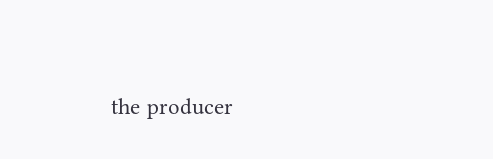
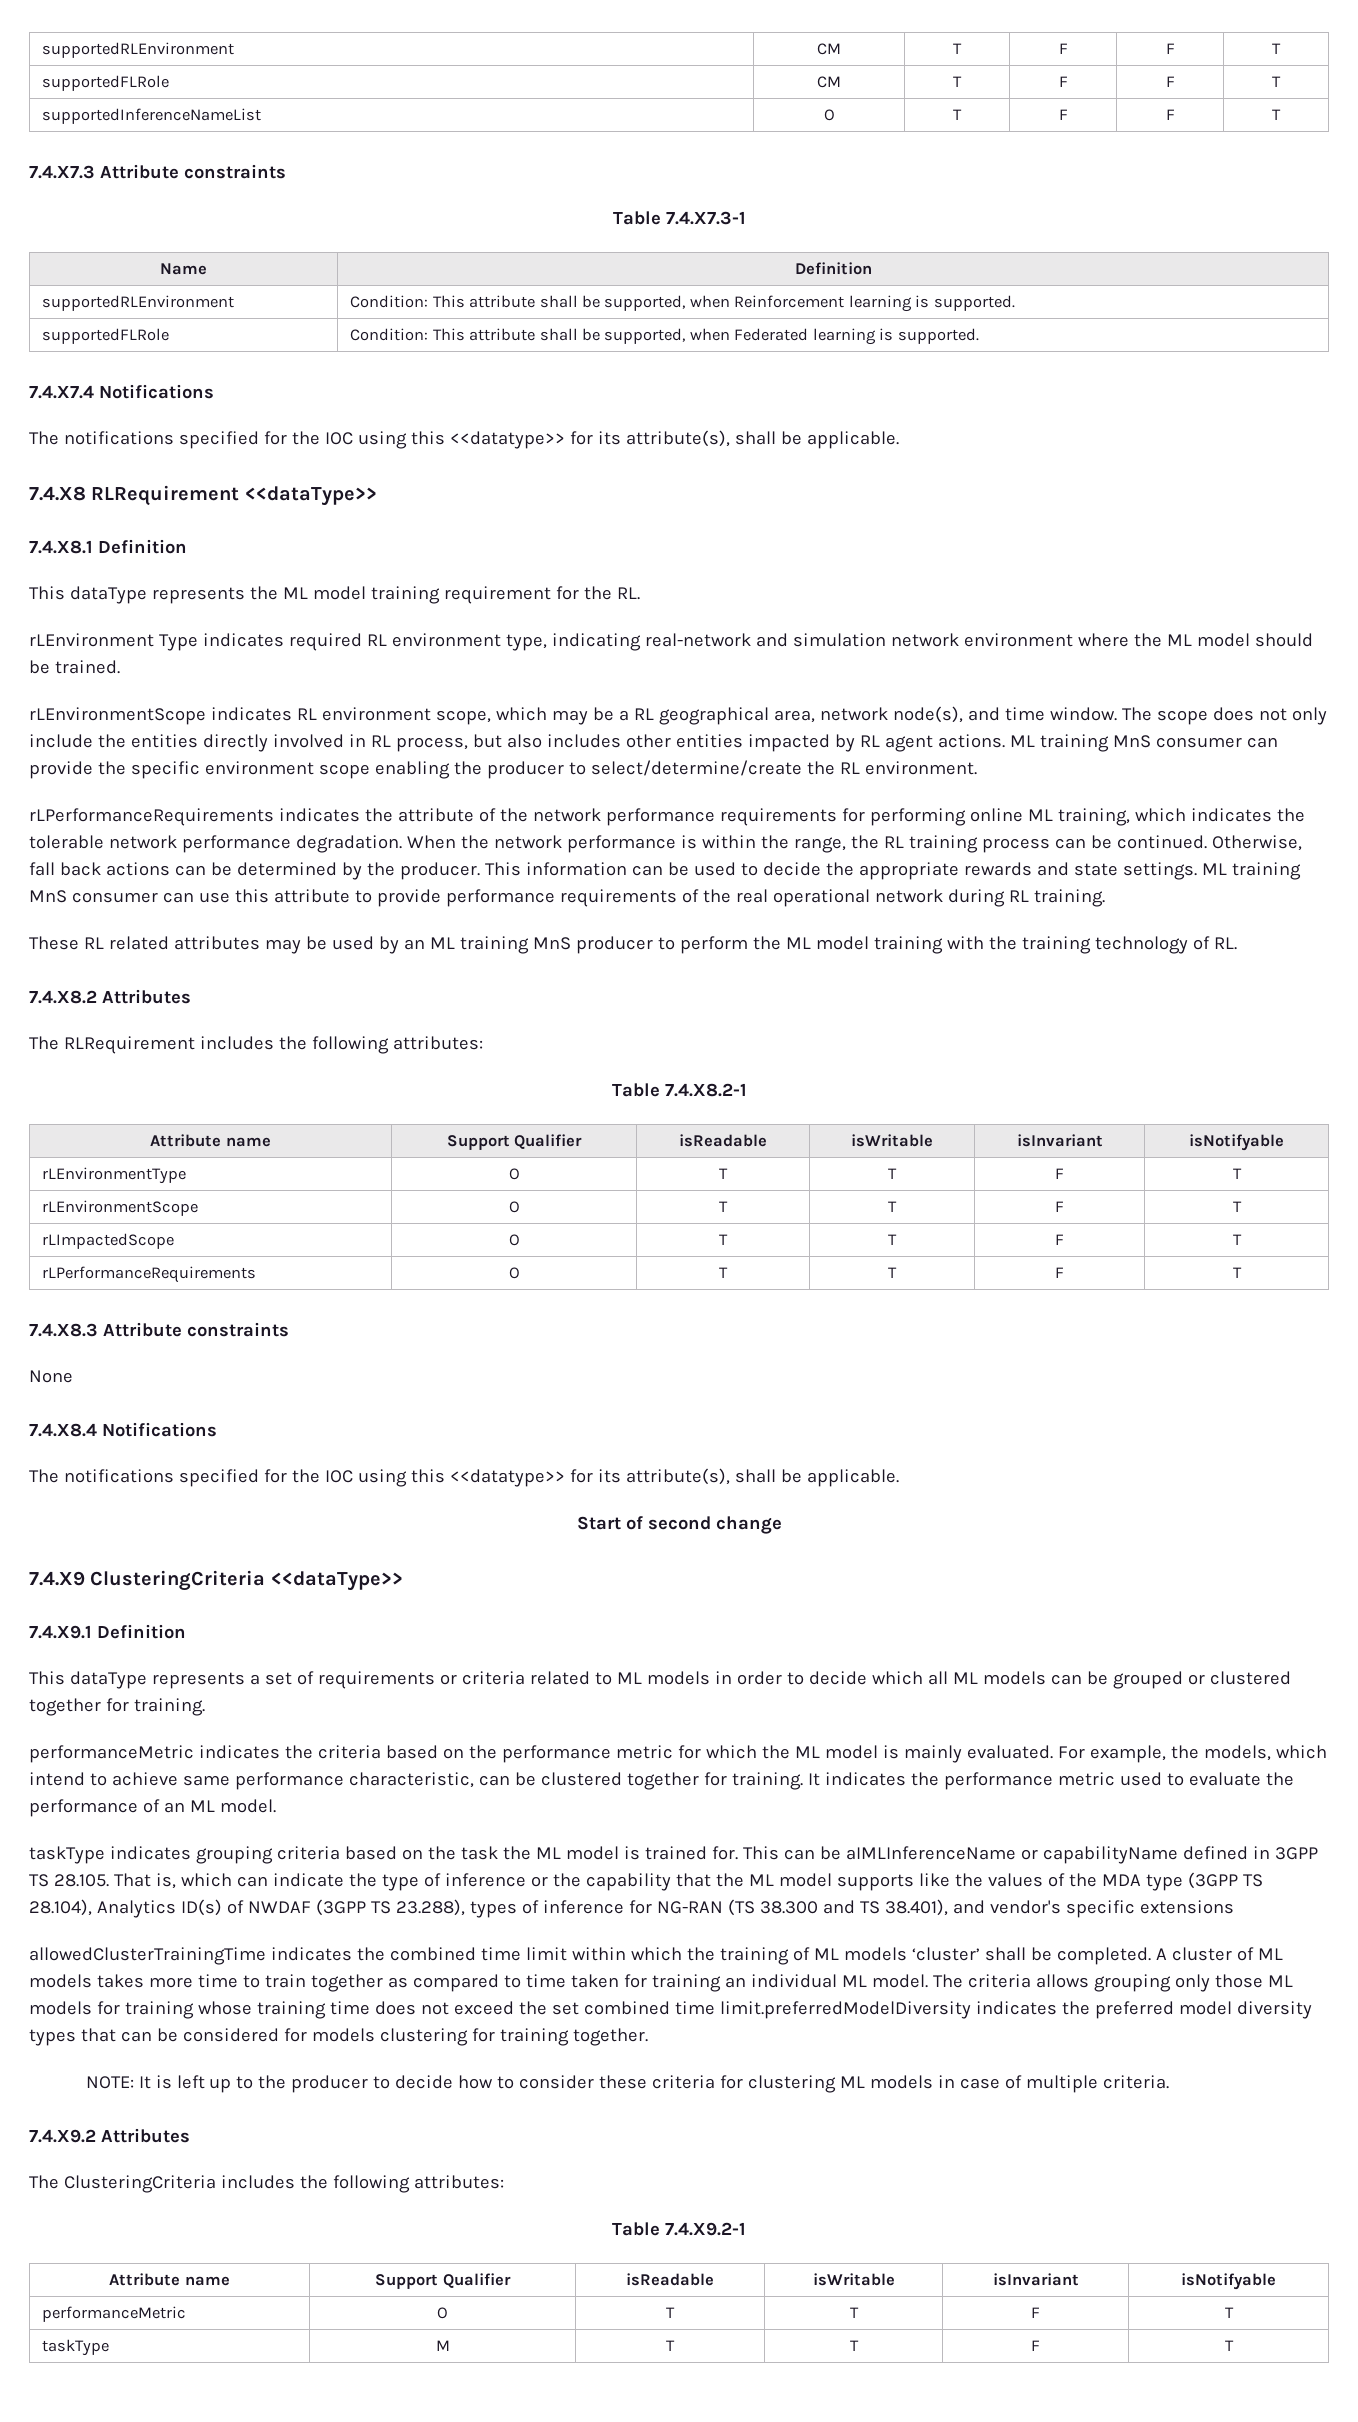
[111,98,233,119] the producer -> [42,42,235,58] [817,43,841,55] [953,43,962,54] [1058,43,1068,54] [1165,43,1175,54] [1272,43,1281,54] [42,75,170,91] [817,76,841,88] [953,76,962,87] [1058,76,1068,87] [1165,76,1175,87] [1272,76,1281,87] [42,108,262,124] [823,109,835,121] [953,109,962,120] [1058,109,1068,120] [1165,109,1175,120] [1272,109,1281,120] [29,164,286,179] [612,211,746,225] [160,263,207,275] [794,262,872,275] [42,295,235,311] [350,295,1015,312] [42,328,170,344] [350,328,979,345] [29,384,214,399] [29,430,899,449] [29,485,377,506] [29,539,187,554] [29,586,640,604] [29,633,1313,651] [29,660,120,674] [29,706,1327,725] [29,734,1278,752] [29,760,977,779] [29,808,1305,826] [29,835,1302,853] [29,862,1301,880] [29,889,1105,907] [29,936,1237,954] [29,989,191,1004] [29,1036,483,1054] [611,1083,747,1097] [150,1134,271,1147] [446,1134,583,1150] [679,1134,767,1147] [851,1134,933,1147] [1016,1134,1103,1147] [1189,1134,1284,1151] [42,1167,187,1184] [508,1168,520,1180] [719,1168,728,1179] [888,1168,897,1179] [1055,1168,1064,1179] [1232,1168,1242,1179] [42,1200,199,1216] [508,1201,520,1213] [719,1201,728,1212] [888,1201,897,1212] [1055,1201,1064,1212] [1232,1201,1242,1212] [42,1233,175,1249] [508,1234,520,1246] [719,1234,728,1245] [888,1234,897,1245] [1055,1234,1064,1245] [1232,1234,1242,1245] [42,1266,257,1283] [508,1267,520,1279] [719,1267,728,1278] [888,1267,897,1278] [1055,1267,1064,1278] [1232,1267,1242,1278] [29,1322,289,1337] [29,1370,73,1383] [29,1422,217,1437] [29,1468,899,1487] [576,1516,782,1534] [29,1570,403,1591] [29,1624,186,1639] [29,1671,1291,1689] [29,1698,205,1716] [29,1745,1327,1763] [29,1772,1294,1790] [29,1799,276,1817] [29,1846,1318,1864] [29,1872,1263,1891] [29,1899,1234,1918] [29,1947,1283,1965] [29,1974,1293,1992] [29,2001,1312,2019] [29,2028,648,2046] [85,2075,1170,2093] [29,2128,190,2143] [29,2175,504,2193] [612,2222,746,2236] [109,2273,230,2286] [375,2273,511,2289] [626,2273,714,2286] [812,2273,895,2286] [992,2273,1079,2286] [1181,2273,1276,2290] [42,2306,187,2322] [437,2307,448,2319] [666,2307,675,2318] [849,2307,859,2318] [1031,2307,1040,2318] [1224,2307,1234,2318] [42,2339,110,2356] [435,2340,450,2351] [666,2340,675,2351] [849,2340,859,2351] [1031,2340,1040,2351] [1224,2340,1234,2351] supportedRLEnvironment | CM | T | F | F | T // supportedFLRole | CM | T | F | F | T // supportedInferenceNameList | O | T | F | F | T // 7.4.X7.3 Attribute constraints // Table 7.4.X7.3-1 // Name | Definition // supportedRLEnvironment | Condition: This attribute shall be supported, when Reinforcement learning is supported. // supportedFLRole | Condition: This attribute shall be supported, when Federated learning is supported. // 7.4.X7.4 Notifications // The notifications specified for the IOC using this <<datatype>> for its attribute(s), shall be applicable. // 7.4.X8 RLRequirement <<dataType>> // 7.4.X8.1 Definition // This dataType represents the ML model training requirement for the RL. // rLEnvironment Type indicates required RL environment type, indicating real-network and simulation network environment where the ML model should be trained. // rLEnvironmentScope indicates RL environment scope, which may be a RL geographical area, network node(s), and time window. The scope does not only include the entities directly involved in RL process, but also includes other entities impacted by RL agent actions. ML training MnS consumer can provide the specific environment scope enabling the producer to select/determine/create the RL environment. // rLPerformanceRequirements indicates the attribute of the network performance requirements for performing online ML training, which indicates the tolerable network performance degradation. When the network performance is within the range, the RL training process can be continued. Otherwise, fall back actions can be determined by the producer. This information can be used to decide the appropriate rewards and state settings. ML training MnS consumer can use this attribute to provide performance requirements of the real operational network during RL training. // These RL related attributes may be used by an ML training MnS producer to perform the ML model training with the training technology of RL. // 7.4.X8.2 Attributes // The RLRequirement includes the following attributes: // Table 7.4.X8.2-1 // Attribute name | Support Qualifier | isReadable | isWritable | isInvariant | isNotifyable // rLEnvironmentType | O | T | T | F | T // rLEnvironmentScope | O | T | T | F | T // rLImpactedScope | O | T | T | F | T // rLPerformanceRequirements | O | T | T | F | T // 7.4.X8.3 Attribute constraints // None // 7.4.X8.4 Notifications // The notifications specified for the IOC using this <<datatype>> for its attribute(s), shall be applicable. // Start of second change // 7.4.X9 ClusteringCriteria <<dataType>> // 7.4.X9.1 Definition // This dataType represents a set of requirements or criteria related to ML models in order to decide which all ML models can be grouped or clustered together for training. // performanceMetric indicates the criteria based on the performance metric for which the ML model is mainly evaluated. For example, the models, which intend to achieve same performance characteristic, can be clustered together for training. It indicates the performance metric used to evaluate the performance of an ML model. // taskType indicates grouping criteria based on the task the ML model is trained for. This can be aIMLInferenceName or capabilityName defined in 3GPP TS 28.105. That is, which can indicate the type of inference or the capability that the ML model supports like the values of the MDA type (3GPP TS 28.104), Analytics ID(s) of NWDAF (3GPP TS 23.288), types of inference for NG-RAN (TS 38.300 and TS 38.401), and vendor's specific extensions // allowedClusterTrainingTime indicates the combined time limit within which the training of ML models ‘cluster’ shall be completed. A cluster of ML models takes more time to train together as compared to time taken for training an individual ML model. The criteria allows grouping only those ML models for training whose training time does not exceed the set combined time limit.preferredModelDiversity indicates the preferred model diversity types that can be considered for models clustering for training together. // NOTE: It is left up to the producer to decide how to consider these criteria for clustering ML models in case of multiple criteria. // 7.4.X9.2 Attributes // The ClusteringCriteria includes the following attributes: // Table 7.4.X9.2-1 // Attribute name | Support Qualifier | isReadable | isWritable | isInvariant | isNotifyable // performanceMetric | O | T | T | F | T // taskType | M | T | T | F | T

